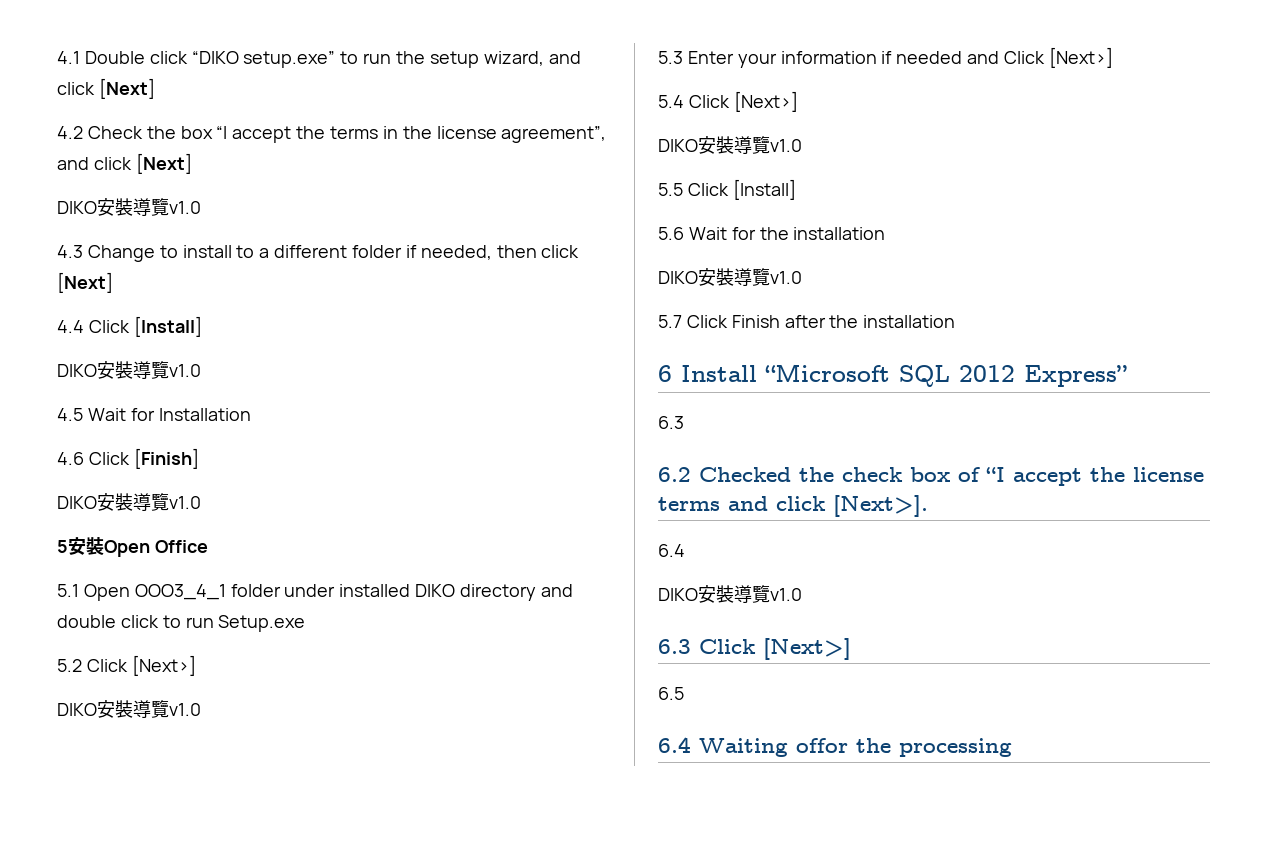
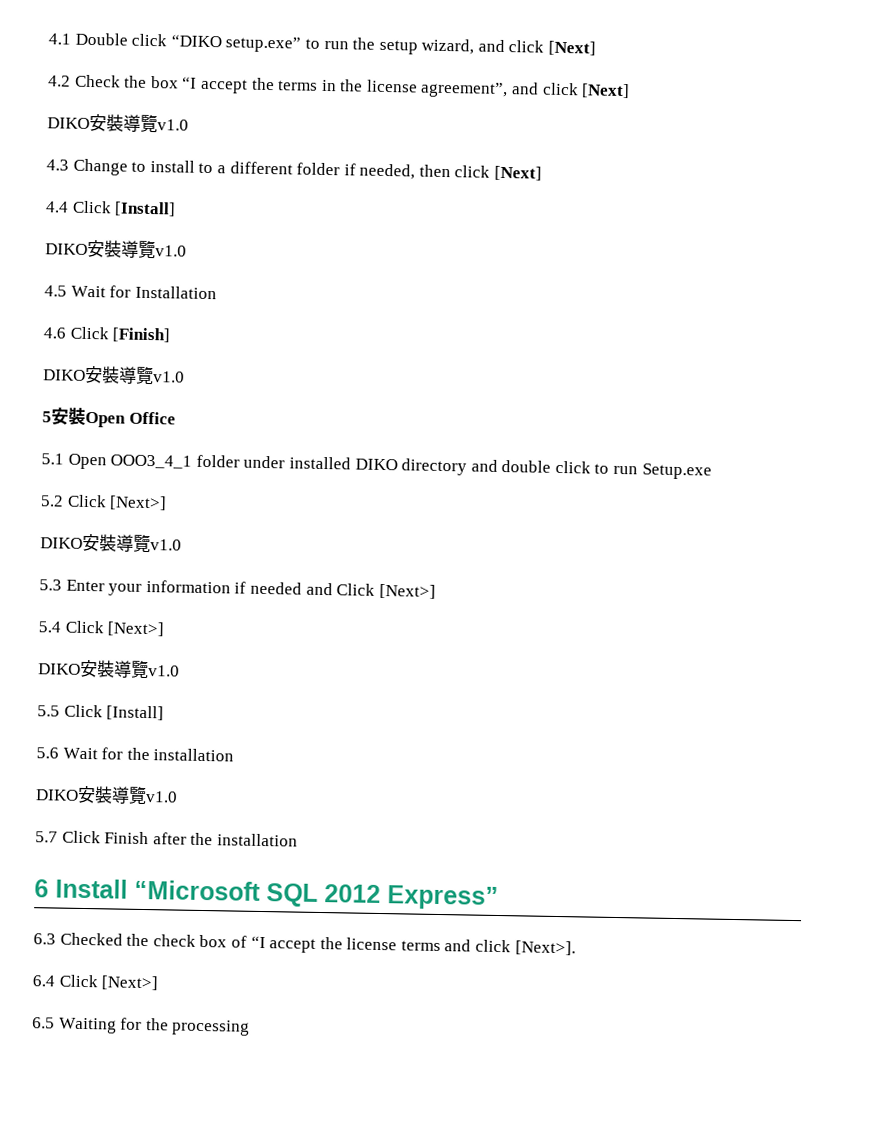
[658,467,691,482] // 6.2 -> (56, 939) none
[658,585,802,603] [658,639,691,654] // DIKO安裝導覽v1.0 // 6.3 -> (55, 981) none
[658,737,848,757] // 6.4 Waiting offor -> [58,1017,143,1034] Waiting for

